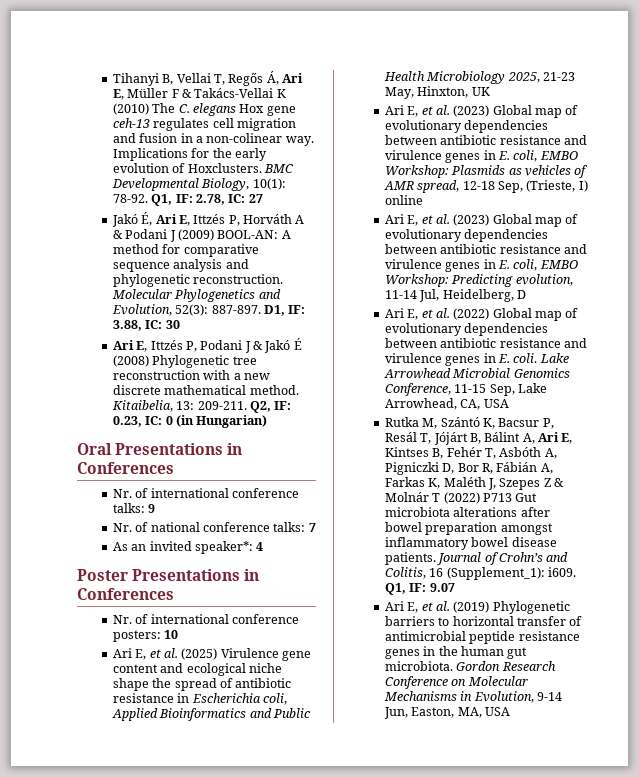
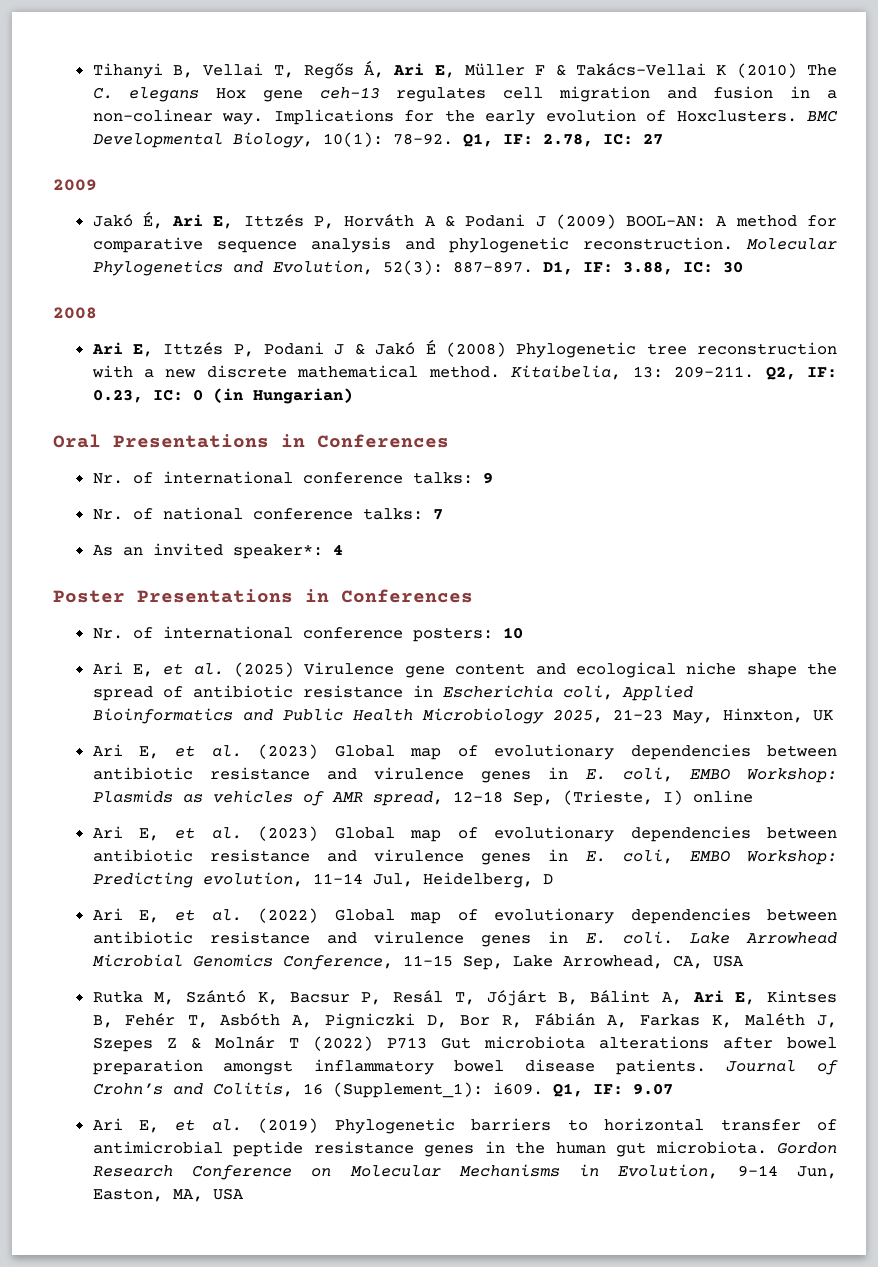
(263, 198) none -> [53,179,97,191] // 2009
(180, 324) none -> [53,307,97,319] // 2008

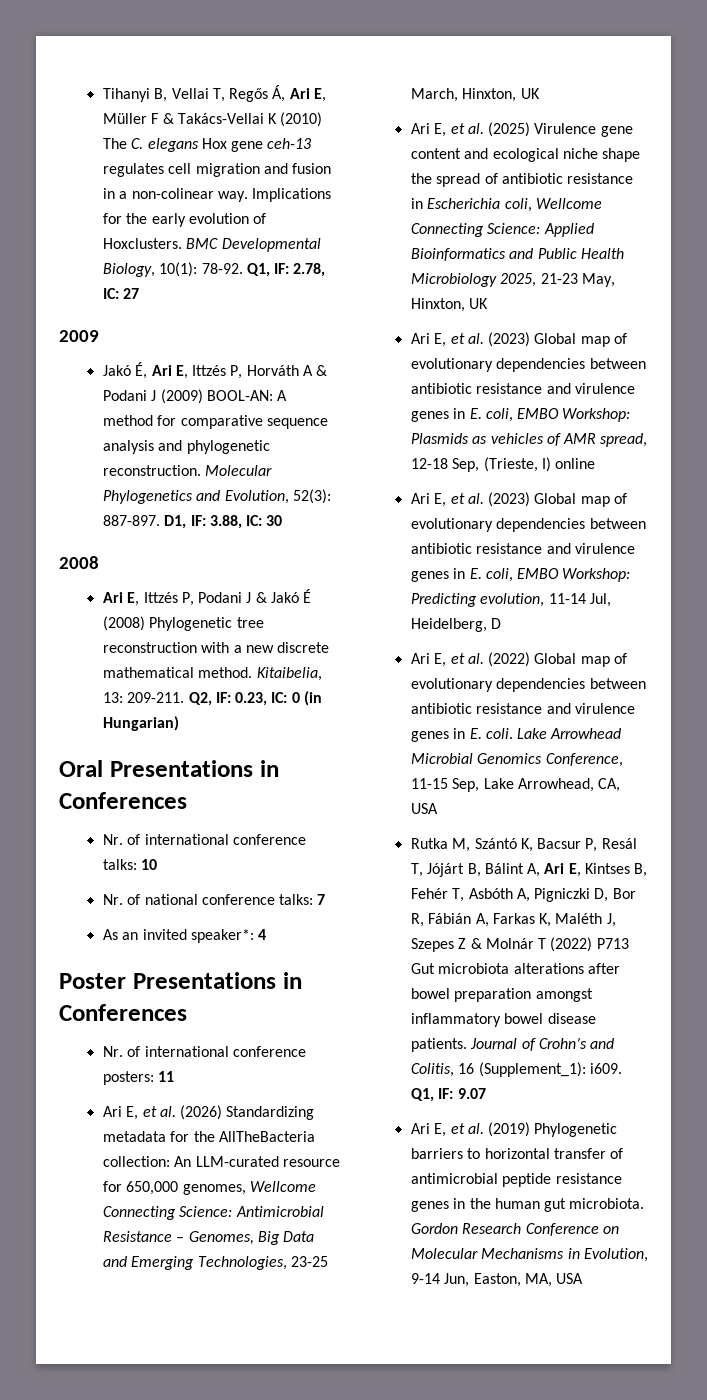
[482,472,493,484] 9 -> [141,859,158,870] 10
[502,627,523,639] 10 -> [158,1071,175,1082] [102,1105,315,1120] [102,1131,315,1142] [102,1156,340,1167] [102,1181,316,1195] [102,1206,324,1220] [102,1231,315,1245] [102,1256,328,1270] [410,88,540,102] 11 // Ari E, et al. (2026) Standardizing metadata for the AllTheBacteria collection: An LLM-curated resource for 650,000 genomes, Wellcome Connecting Science: Antimicrobial Resistance – Genomes, Big Data and Emerging Technologies, 23-25 March, Hinxton, UK
(613, 692) none -> [535,198,602,209] [410,223,541,237] Wellcome Connecting Science:

